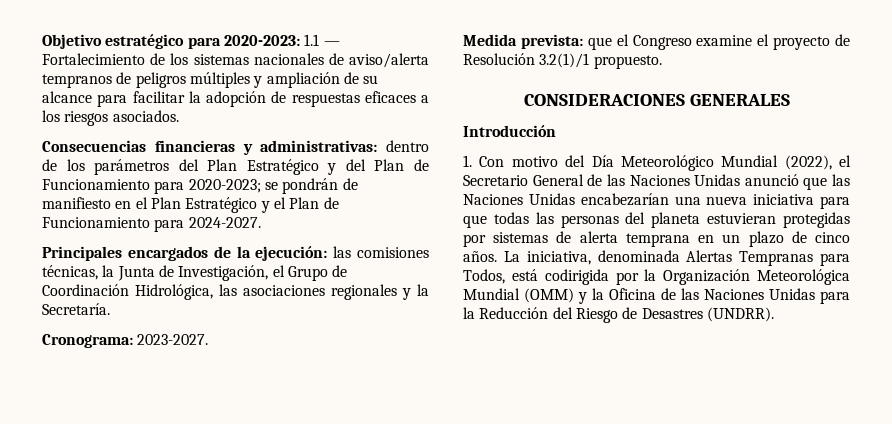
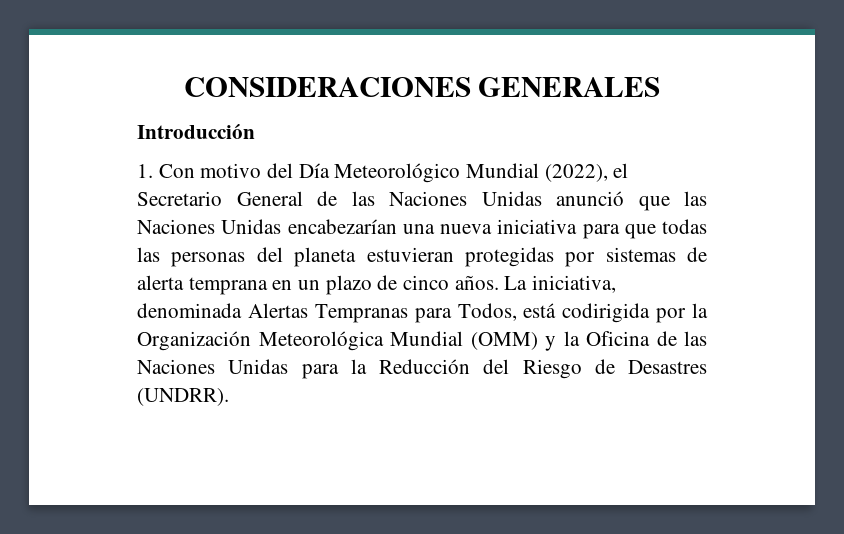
[42,34,340,49] [42,53,430,68] [42,72,379,88] [42,91,429,107] [42,110,179,126] [42,140,429,155] [42,159,429,175] [42,178,358,194] [42,197,339,213] [42,217,261,232] [42,246,429,261] [42,265,348,281] [42,284,429,300] [42,303,110,315] [42,334,209,348] [463,34,850,50] [463,53,662,69] Objetivo estratégico para 2020-2023: 1.1 — Fortalecimiento de los sistemas nacionales de aviso/alerta tempranos de peligros múltiples y ampliación de su alcance para facilitar la adopción de respuestas eficaces a los riesgos asociados. // Consecuencias financieras y administrativas: dentro de los parámetros del Plan Estratégico y del Plan de Funcionamiento para 2020-2023; se pondrán de manifiesto en el Plan Estratégico y el Plan de Funcionamiento para 2024-2027. // Principales encargados de la ejecución: las comisiones técnicas, la Junta de Investigación, el Grupo de Coordinación Hidrológica, las asociaciones regionales y la Secretaría. // Cronograma: 2023-2027. // Medida prevista: que el Congreso examine el proyecto de Resolución 3.2(1)/1 propuesto. // -> (183, 87) none

